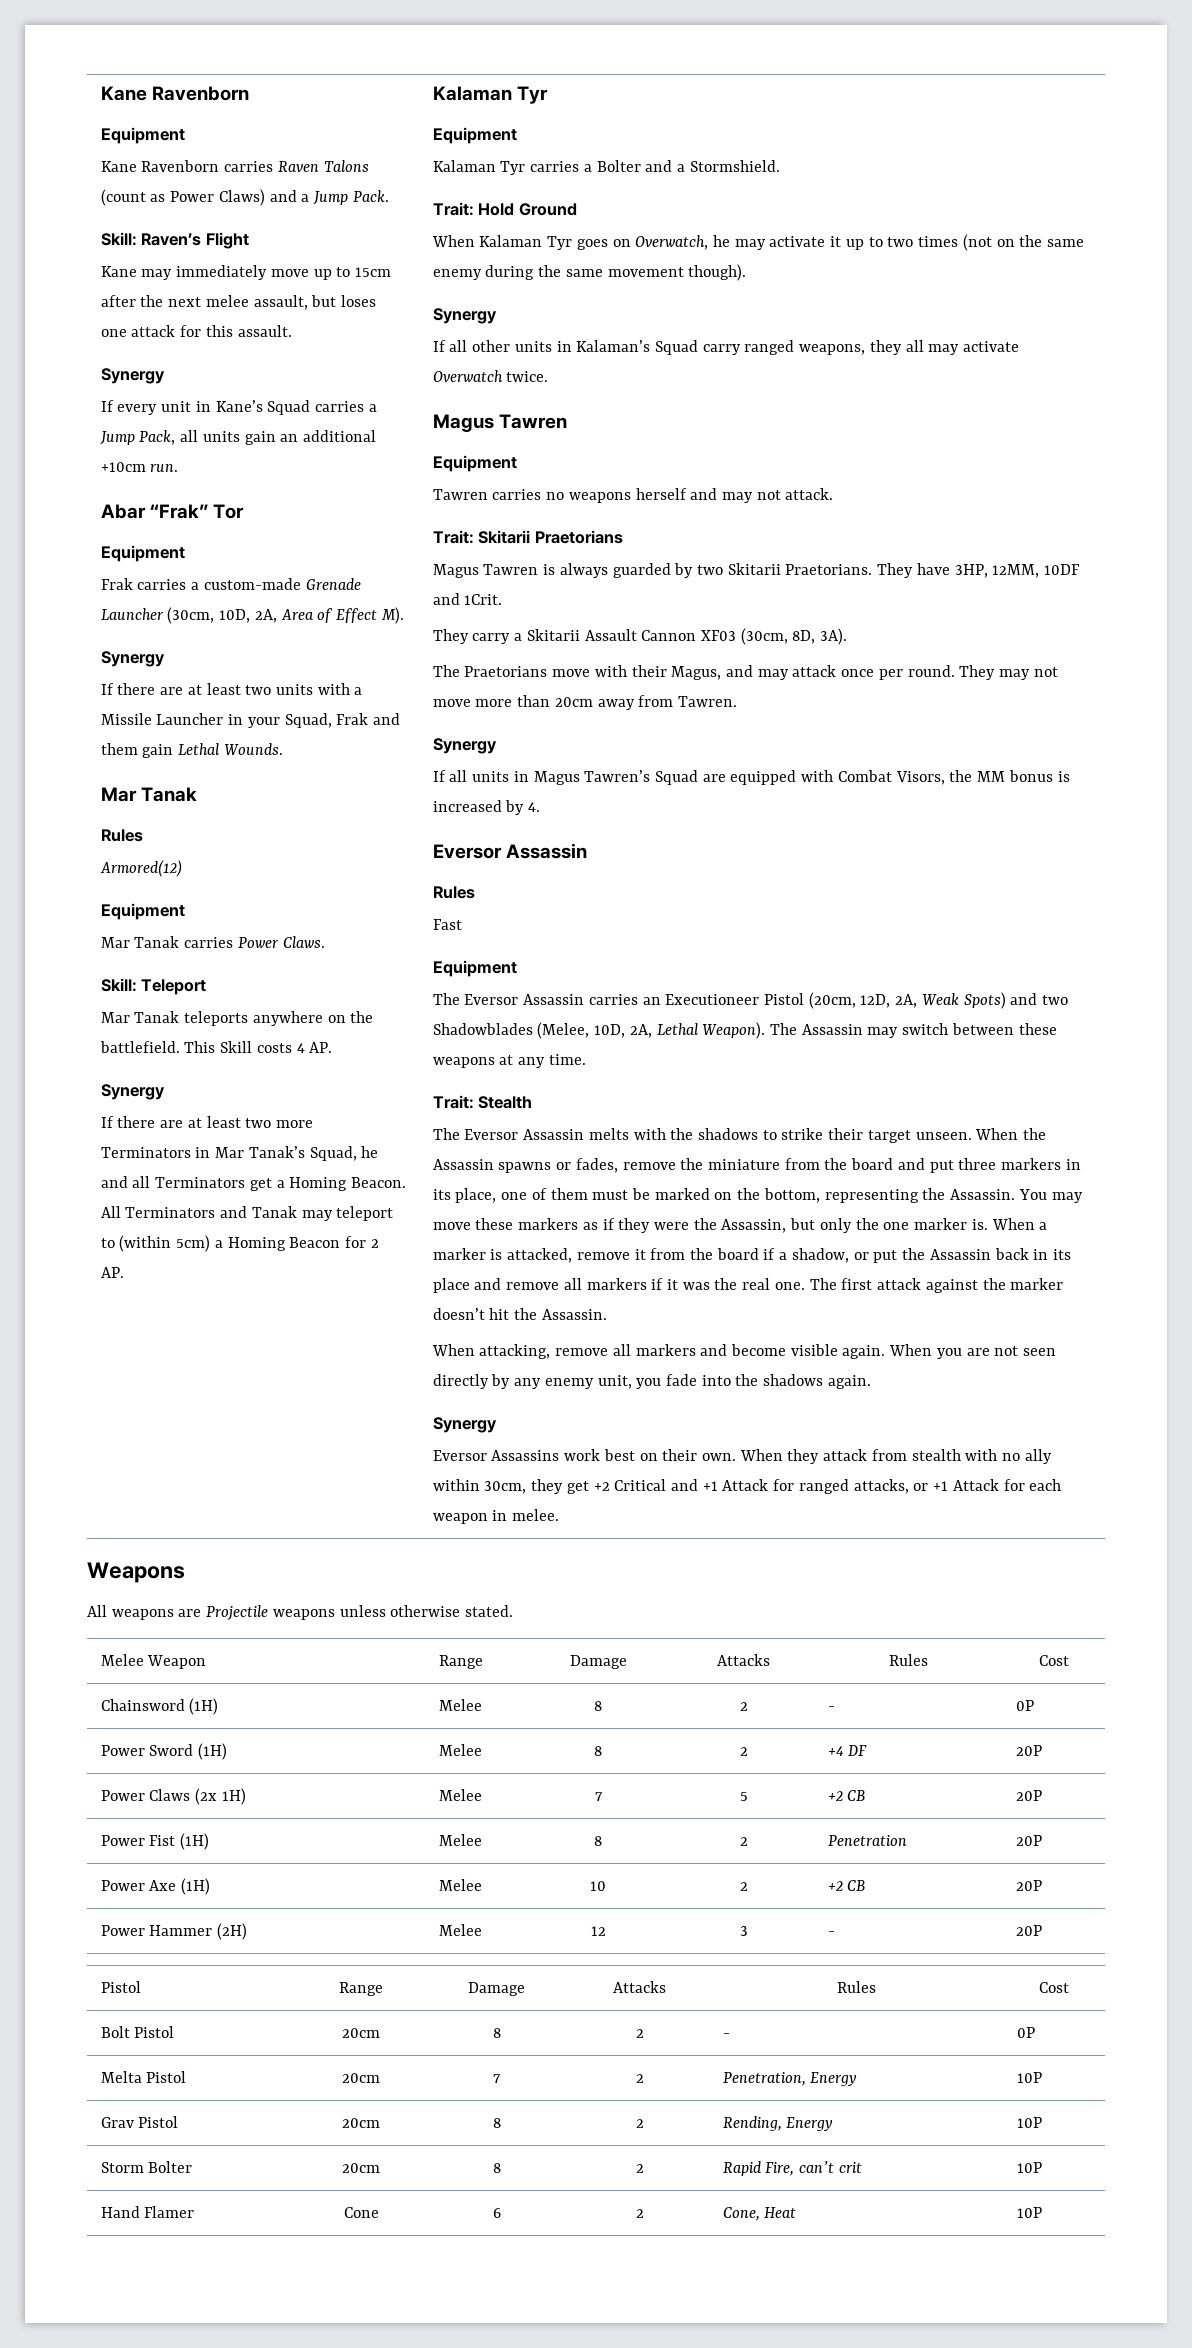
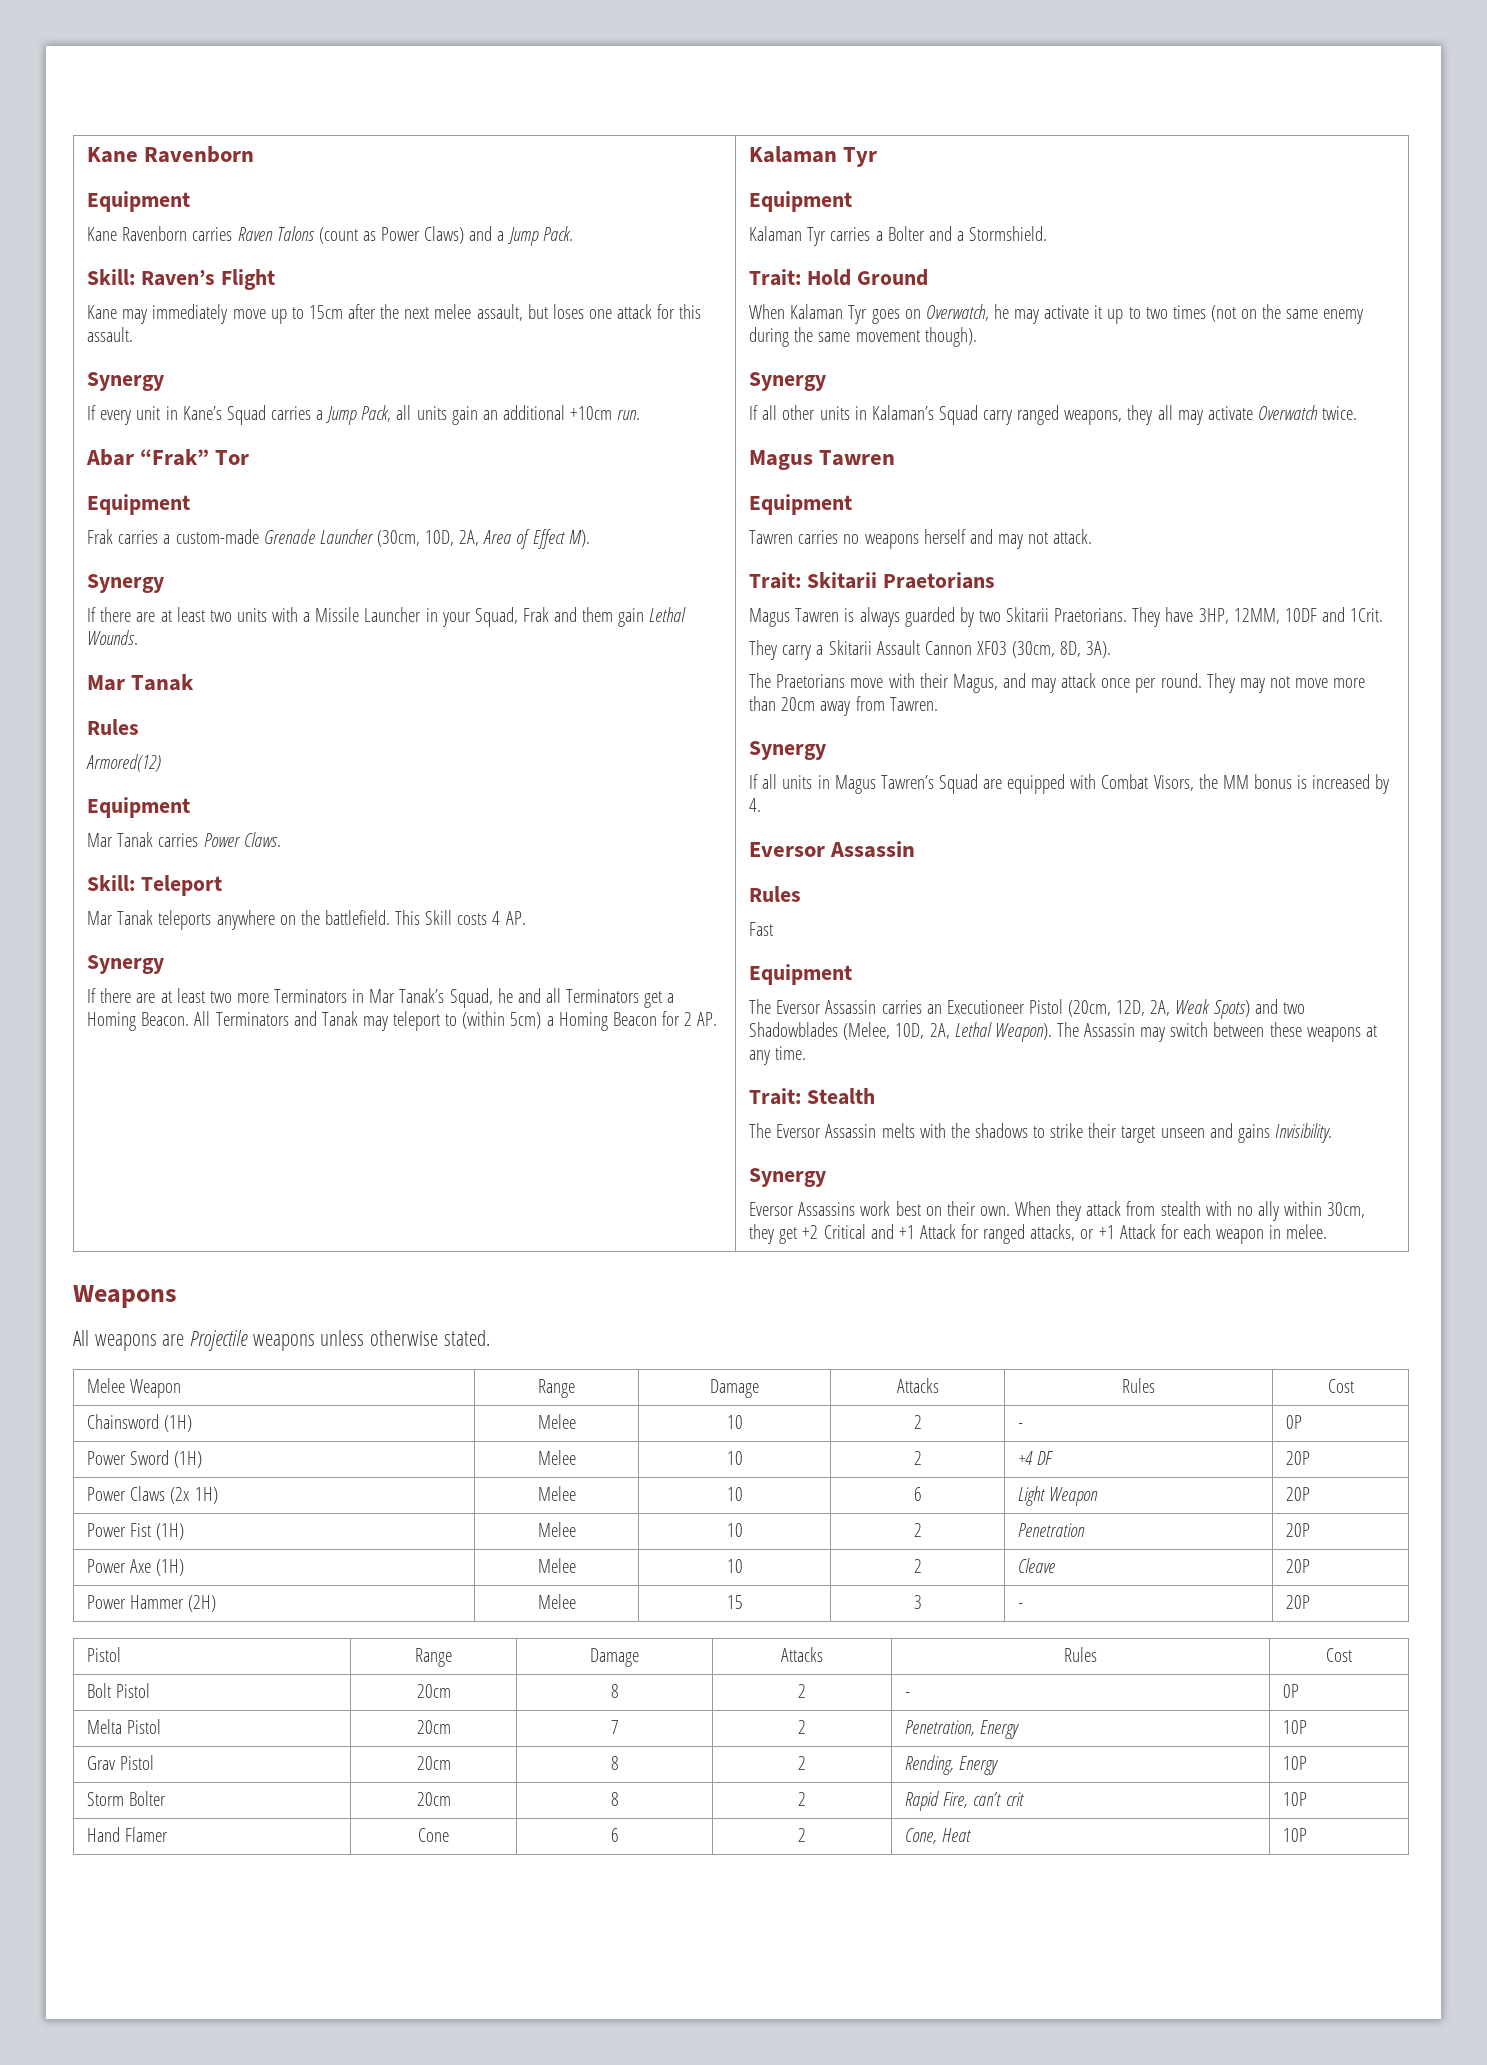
[915,1128,1047,1140] [432,1158,1081,1173] [432,1188,1083,1203] [432,1218,1048,1233] [432,1248,1072,1263] [432,1278,1064,1293] [432,1308,607,1320] [431,1344,1057,1359] [432,1374,871,1389] unseen. When the Assassin spawns or fades, remove the miniature from the board and put three markers in its place, one of them must be marked on the bottom, representing the Assassin. You may move these markers as if they were the Assassin, but only the one marker is. When a marker is attacked, remove it from the board if a shadow, or put the Assassin back in its place and remove all markers if it was the real one. The first attack against the marker doesn’t hit the Assassin. // When attacking, remove all markers and become visible again. When you are not seen directly by any enemy unit, you fade into the shadows again. -> [1160,1123,1332,1143] unseen and gains Invisibility.
[594,1701,602,1711] 8 -> [726,1415,743,1429] 10
[594,1746,602,1756] 8 -> [726,1451,743,1465] 10
[594,1792,603,1801] [739,1792,748,1801] [827,1790,866,1802] 7 | 5 | +2 CB -> [726,1487,743,1501] [913,1487,922,1501] [1018,1486,1099,1506] 10 | 6 | Light Weapon
[594,1836,602,1846] 8 -> [726,1523,743,1537] 10
[827,1880,866,1892] +2 CB -> [1018,1558,1056,1573] Cleave
[590,1926,606,1936] 12 -> [726,1595,743,1609] 15

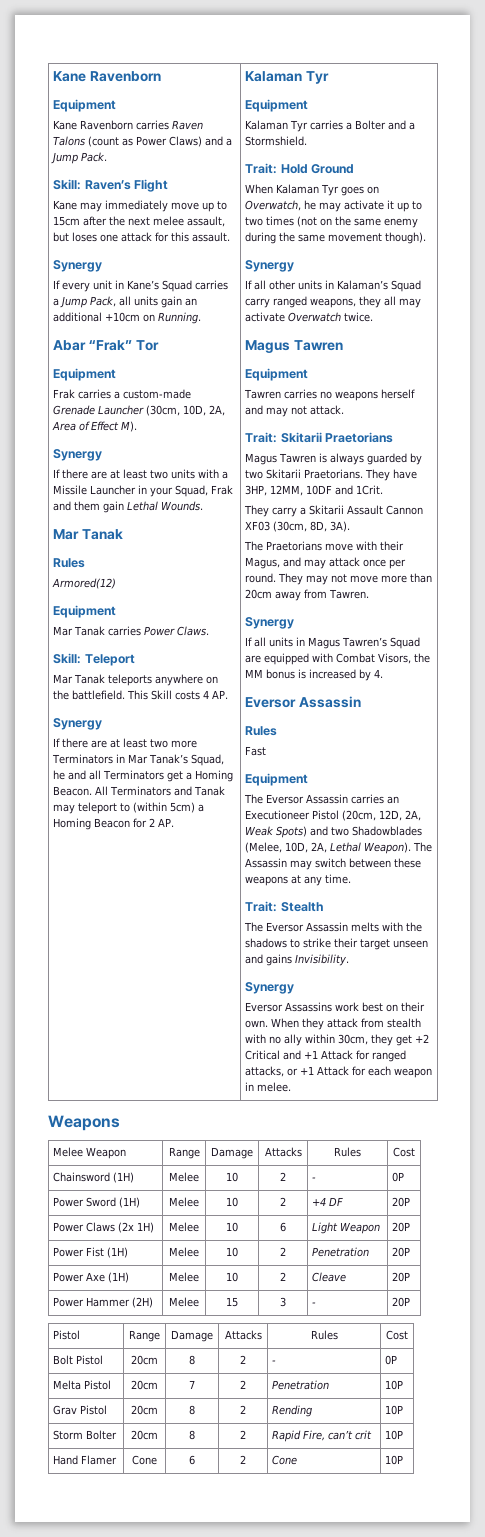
[617,410,641,420] run. -> [143,312,202,324] on Running.
[73,1330,490,1351] // All weapons are Projectile weapons unless otherwise stated. -> (120, 1123) none
[905,1720,1020,1739] Penetration, Energy -> [272,1380,330,1390] Penetration
[905,1755,999,1775] Rending, Energy -> [272,1405,313,1417] Rending
[905,1828,972,1844] Cone, Heat -> [272,1455,298,1465] Cone

